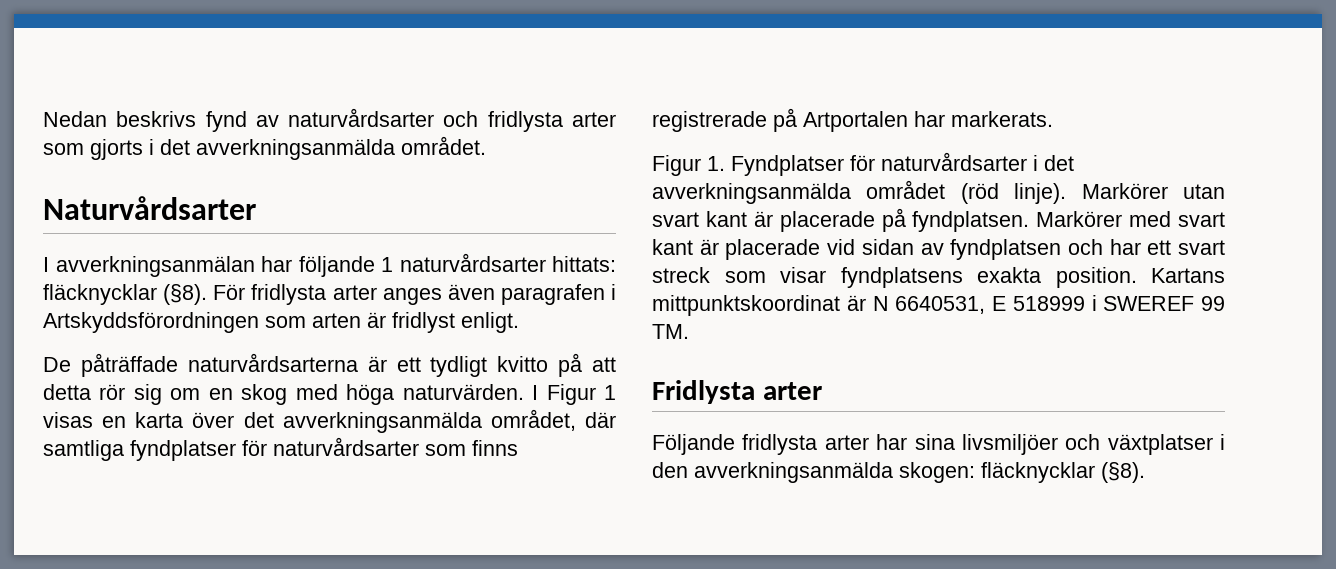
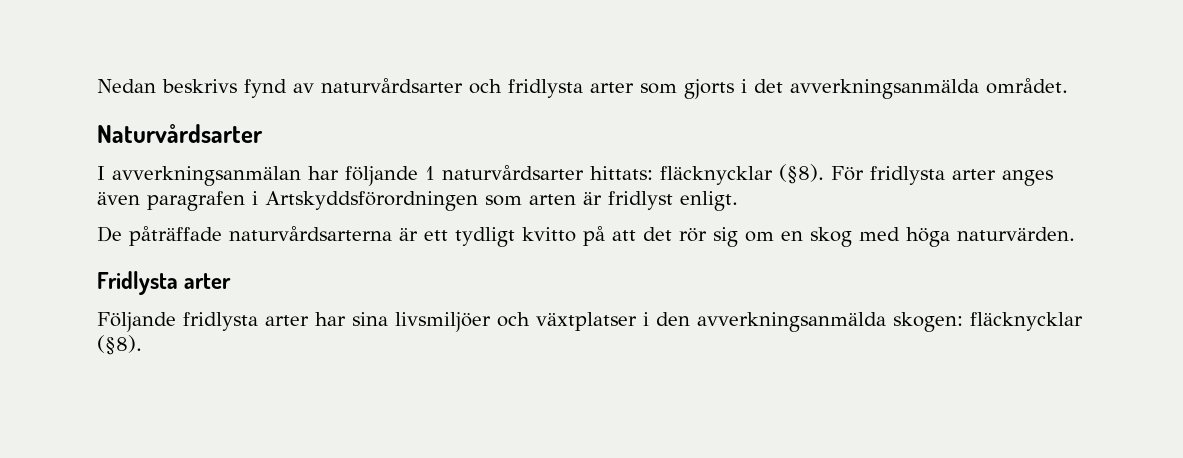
[43,384,91,400] detta -> [643,227,672,241] det
[532,384,616,405] [43,409,616,433] [43,437,518,461] [652,108,1053,132] [652,152,1074,176] [652,180,1225,204] [652,208,1225,232] [652,239,1225,260] [652,267,1225,288] [652,295,1225,316] [652,324,689,339] I Figur 1 visas en karta över det avverkningsanmälda området, där samtliga fyndplatser för naturvårdsarter som finns registrerade på Artportalen har markerats. // Figur 1. Fyndplatser för naturvårdsarter i det avverkningsanmälda området (röd linje). Markörer utan svart kant är placerade på fyndplatsen. Markörer med svart kant är placerade vid sidan av fyndplatsen och har ett svart streck som visar fyndplatsens exakta position. Kartans mittpunktskoordinat är N 6640531, E 518999 i SWEREF 99 TM. -> (1075, 234) none

